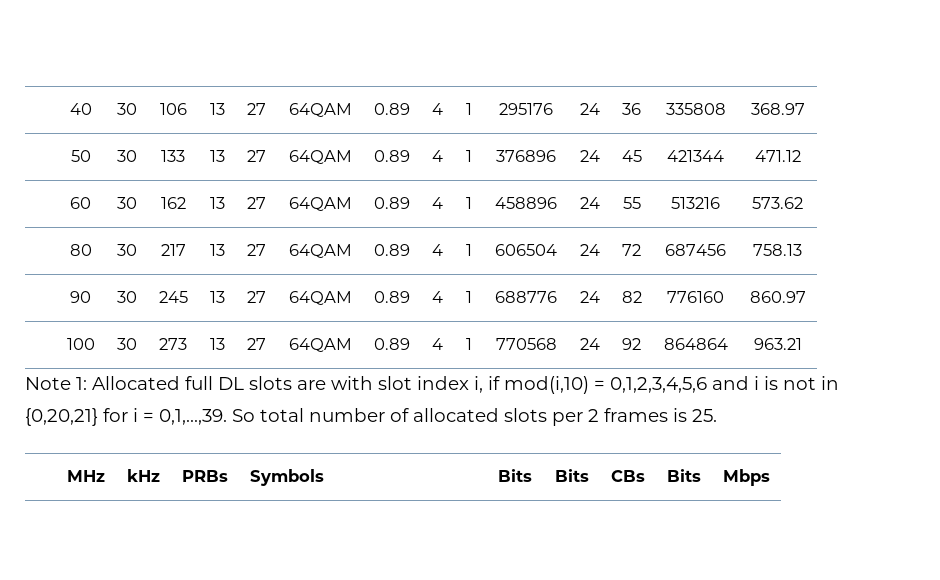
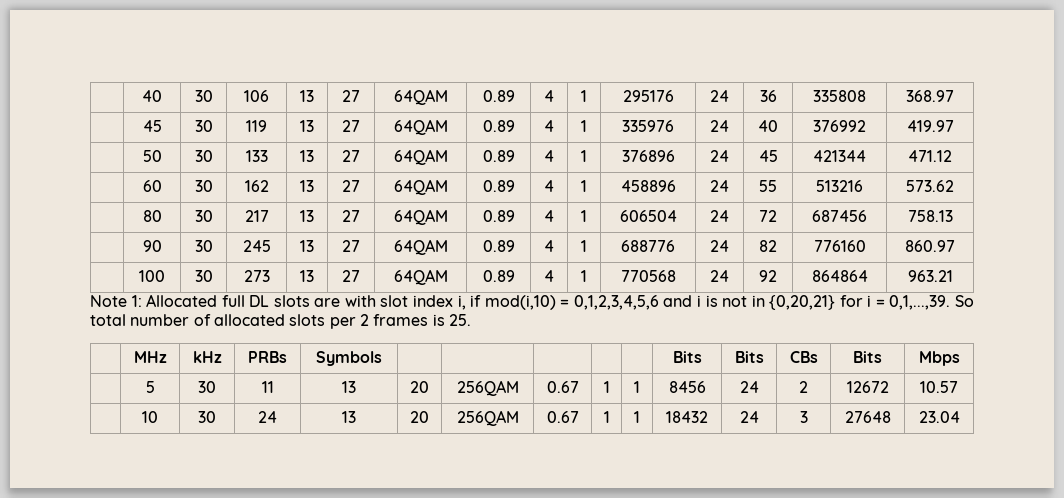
(805, 109) none -> [142,120,162,132] [194,120,213,132] [246,120,267,132] [300,120,314,132] [342,120,360,132] [393,119,448,135] [482,120,515,132] [544,120,554,132] [581,120,587,132] [622,120,674,132] [710,120,729,132] [758,120,778,132] [813,120,866,132] [906,120,954,132] // | 45 | 30 | 119 | 13 | 27 | 64QAM | 0.89 | 4 | 1 | 335976 | 24 | 40 | 376992 | 419.97
(770, 477) none -> [145,381,155,393] [198,381,216,393] [261,381,274,393] [342,381,356,393] [410,381,429,393] [456,380,519,396] [546,381,579,393] [603,381,610,393] [634,381,640,393] [668,381,706,393] [739,381,759,393] [799,381,808,393] [846,381,889,393] [920,381,958,393] [142,411,158,423] [198,411,216,423] [258,411,277,423] [342,411,356,423] [410,411,429,423] [456,410,519,426] [546,411,579,423] [603,411,610,423] [634,411,640,423] [666,411,708,423] [739,411,759,423] [799,411,808,423] [844,411,891,423] [918,411,960,423] // | 5 | 30 | 11 | 13 | 20 | 256QAM | 0.67 | 1 | 1 | 8456 | 24 | 2 | 12672 | 10.57 // | 10 | 30 | 24 | 13 | 20 | 256QAM | 0.67 | 1 | 1 | 18432 | 24 | 3 | 27648 | 23.04

